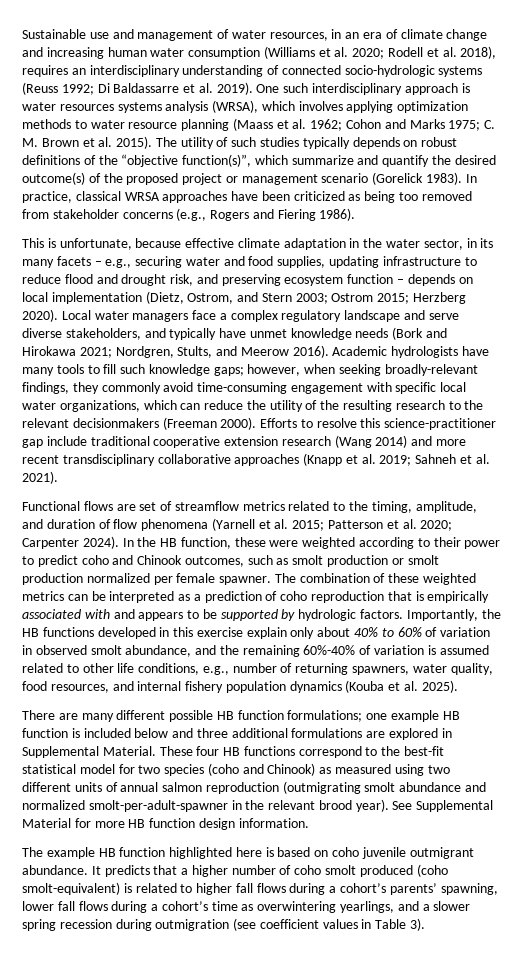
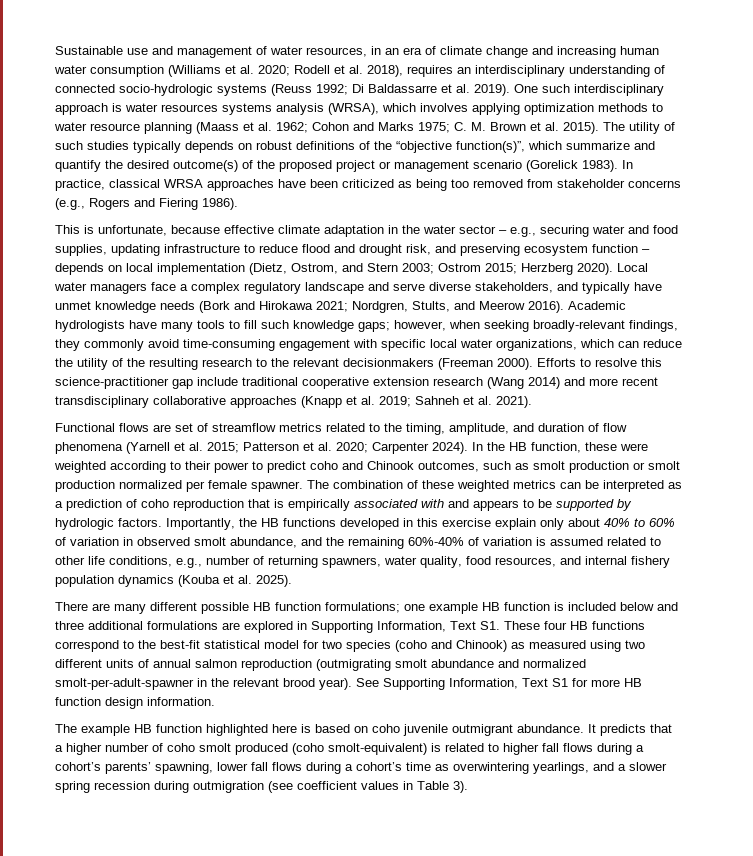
[423,238,494,250] [22,256,91,268] sector, in its many facets -> [459,225,496,234] sector
[22,746,156,758] Supplemental Material. -> [311,621,500,633] Supporting Information, Text S1.
[416,800,494,812] [22,818,71,828] Supplemental Material -> [383,678,568,690] Supporting Information, Text S1

